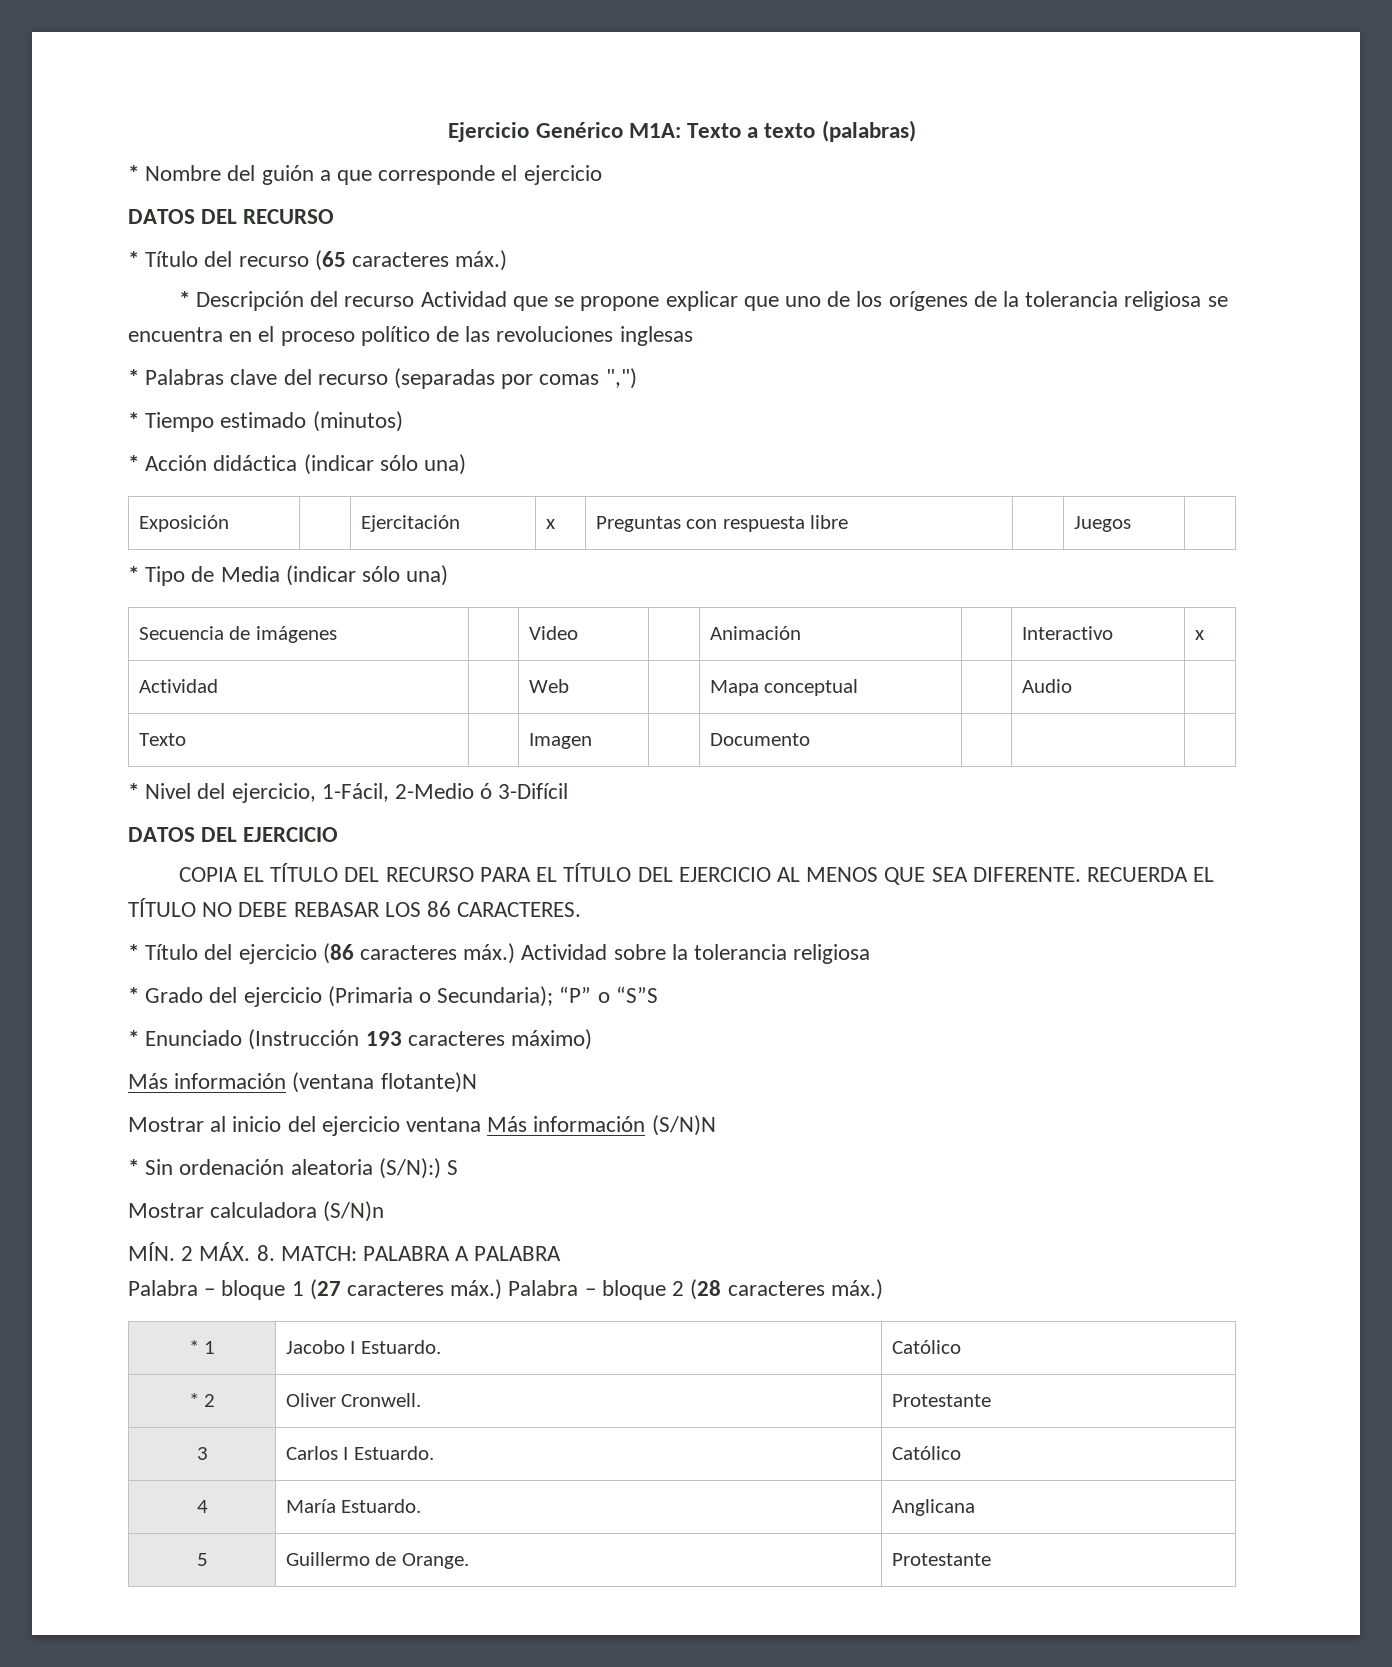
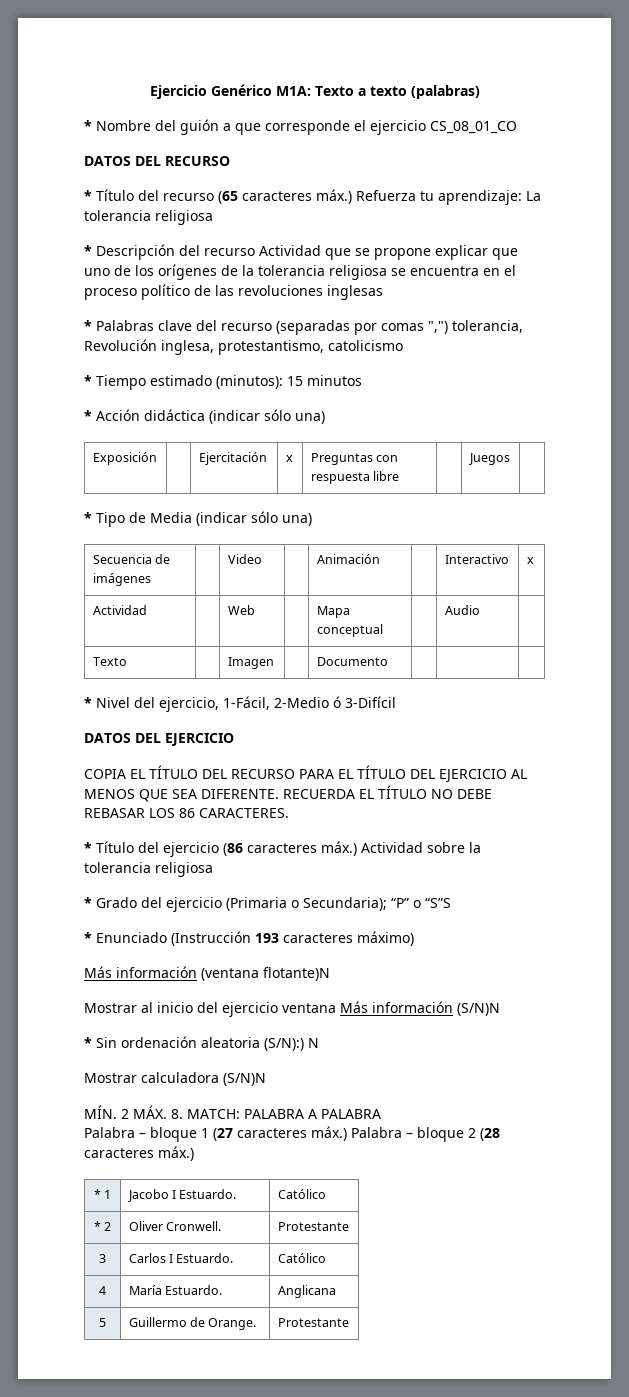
(602, 175) none -> [430,121,517,134] CS_08_01_CO
(508, 260) none -> [356,190,541,205] [84,210,213,225] Refuerza tu aprendizaje: La tolerancia religiosa
(637, 378) none -> [452,320,523,333] [84,339,403,355] tolerancia, Revolución inglesa, protestantismo, catolicismo
[312,411,403,432] (minutos) -> [216,375,362,389] (minutos): 15 minutos
[447,1160,459,1175] S -> [308,1038,319,1048] N
[323,1201,385,1222] (S/N)n -> [223,1073,266,1086] (S/N)N

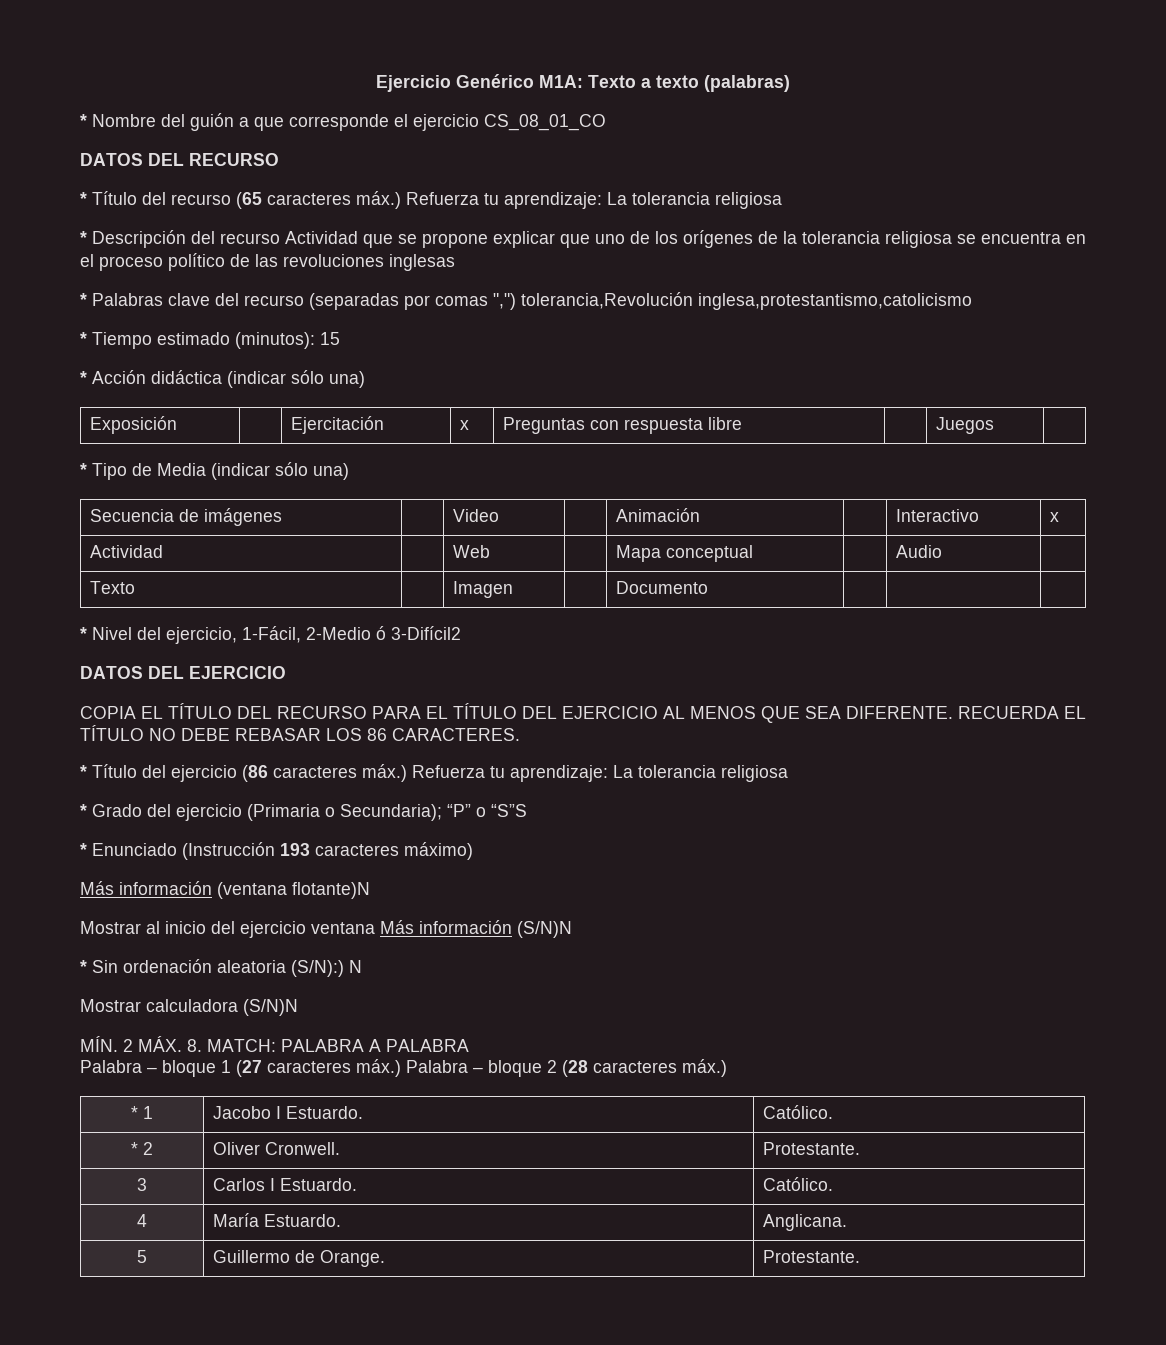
[452,320,523,333] [84,339,403,355] tolerancia, Revolución inglesa, protestantismo, catolicismo -> [521,292,972,310] tolerancia,Revolución inglesa,protestantismo,catolicismo
[307,375,362,386] minutos -> (340, 338) none
[345,696,396,708] 3-Difícil -> [391,626,461,640] 3-Difícil2
[361,842,481,853] Actividad sobre la -> [412,765,633,782] Refuerza tu aprendizaje: La
[277,1189,326,1199] Católico -> [762,1105,833,1119] Católico.
[277,1222,349,1231] Protestante -> [762,1142,860,1155] Protestante.
[277,1253,326,1263] Católico -> [762,1177,833,1191] Católico.
[277,1285,336,1298] Anglicana -> [762,1214,847,1231] Anglicana.
[277,1318,349,1327] Protestante -> [762,1250,860,1263] Protestante.

